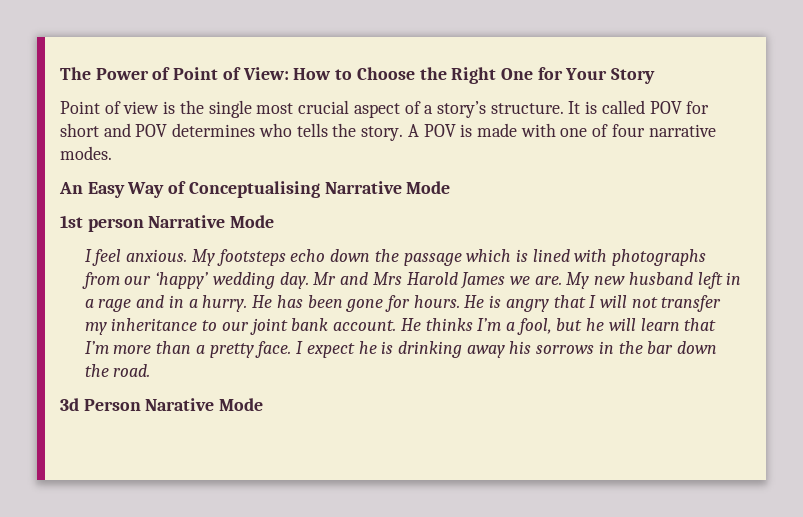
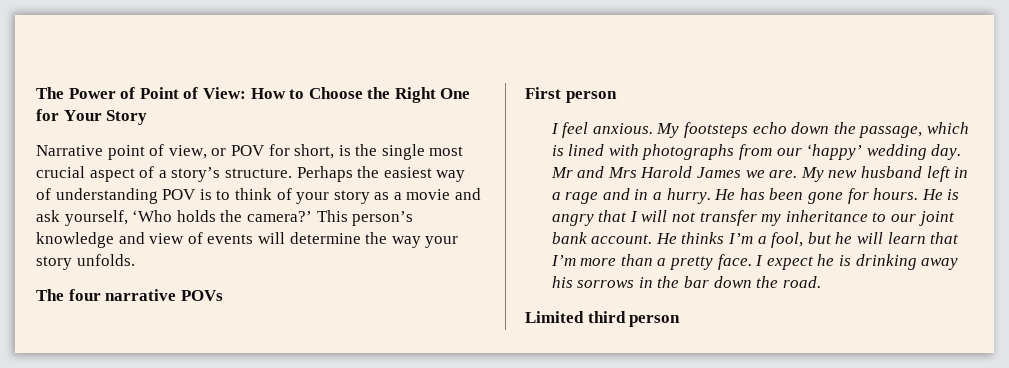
[60,101,160,114] Point of view -> [36,144,335,160] Narrative point of view, or POV for short,
[568,100,710,114] [60,123,716,141] [60,146,112,160] [59,181,451,198] [60,215,275,232] It is called POV for short and POV determines who tells the story. A POV is made with one of four narrative modes. // An Easy Way of Conceptualising Narrative Mode // 1st person Narrative Mode -> [296,166,466,182] [36,188,482,204] [36,210,414,226] [36,232,459,248] [36,254,135,270] [36,289,223,301] [525,87,617,103] Perhaps the easiest way of understanding POV is to think of your story as a movie and ask yourself, ‘Who holds the camera?’ This person’s knowledge and view of events will determine the way your story unfolds. // The four narrative POVs // First person
[403,253,462,266] passage -> [859,126,923,138] passage,
[60,398,264,411] 3d Person Narative Mode -> [525,311,681,327] Limited third person

